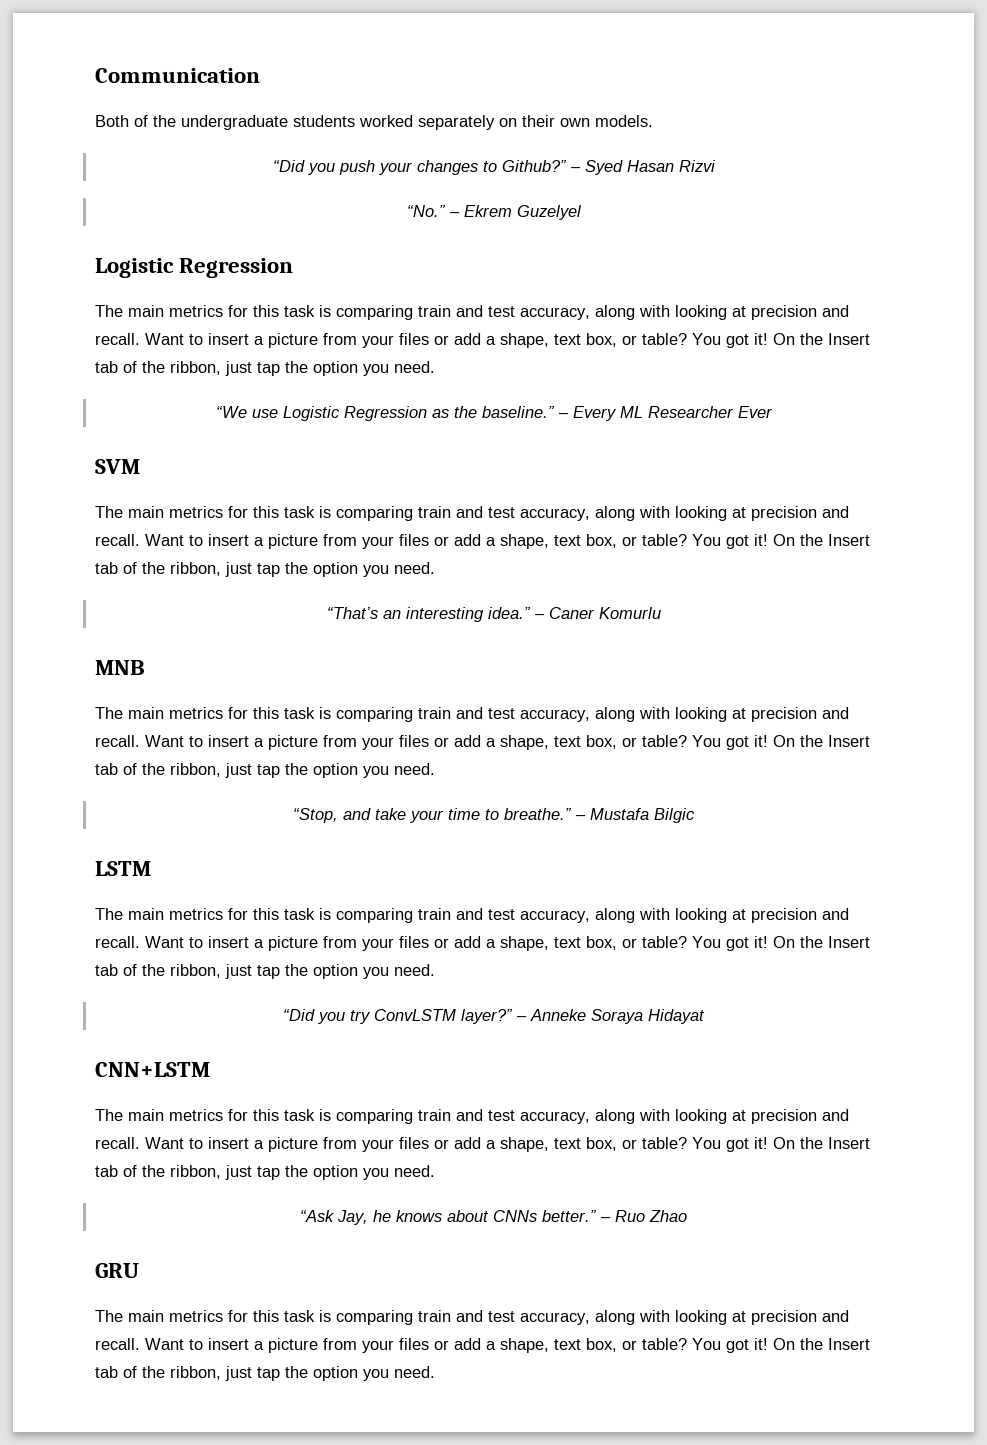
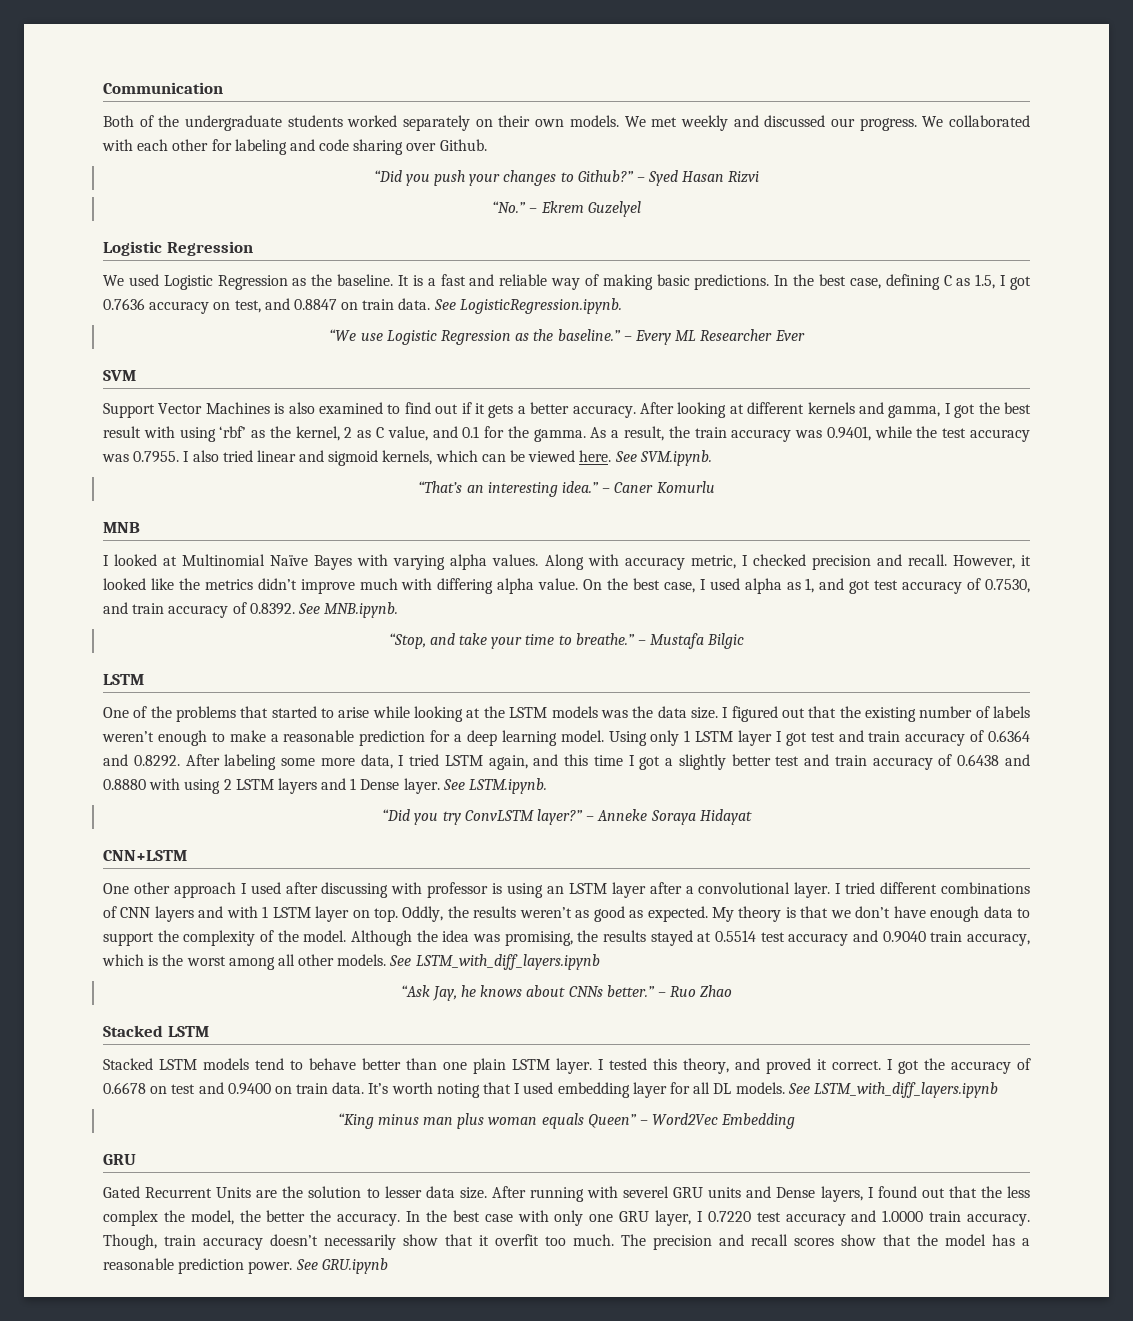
(653, 121) none -> [624,115,1031,131] [102,139,487,155] We met weekly and discussed our progress. We collaborated with each other for labeling and code sharing over Github.
[95,305,849,320] [95,333,870,348] [95,361,435,376] The main metrics for this task is comparing train and test accuracy, along with looking at precision and recall. Want to insert a picture from your files or add a shape, text box, or table? You got it! On the Insert tab of the ribbon, just tap the option you need. -> [103,274,1031,290] [103,298,622,314] We used Logistic Regression as the baseline. It is a fast and reliable way of making basic predictions. In the best case, defining C as 1.5, I got 0.7636 accuracy on test, and 0.8847 on train data. See LogisticRegression.ipynb.
[95,506,849,521] [95,534,870,549] [95,562,435,577] The main metrics for this task is comparing train and test accuracy, along with looking at precision and recall. Want to insert a picture from your files or add a shape, text box, or table? You got it! On the Insert tab of the ribbon, just tap the option you need. -> [103,402,1031,418] [103,426,1031,442] [102,450,712,466] Support Vector Machines is also examined to find out if it gets a better accuracy. After looking at different kernels and gamma, I got the best result with using ‘rbf’ as the kernel, 2 as C value, and 0.1 for the gamma. As a result, the train accuracy was 0.9401, while the test accuracy was 0.7955. I also tried linear and sigmoid kernels, which can be viewed here. See SVM.ipynb.
[95,707,849,722] [95,735,870,750] [95,763,435,778] The main metrics for this task is comparing train and test accuracy, along with looking at precision and recall. Want to insert a picture from your files or add a shape, text box, or table? You got it! On the Insert tab of the ribbon, just tap the option you need. -> [103,554,1031,570] [103,578,1030,594] [103,602,399,618] I looked at Multinomial Naïve Bayes with varying alpha values. Along with accuracy metric, I checked precision and recall. However, it looked like the metrics didn’t improve much with differing alpha value. On the best case, I used alpha as 1, and got test accuracy of 0.7530, and train accuracy of 0.8392. See MNB.ipynb.
[95,908,849,923] [95,936,870,951] [95,964,435,979] The main metrics for this task is comparing train and test accuracy, along with looking at precision and recall. Want to insert a picture from your files or add a shape, text box, or table? You got it! On the Insert tab of the ribbon, just tap the option you need. -> [103,706,1030,722] [102,730,1030,746] [103,754,1030,770] [103,778,548,794] One of the problems that started to arise while looking at the LSTM models was the data size. I figured out that the existing number of labels weren’t enough to make a reasonable prediction for a deep learning model. Using only 1 LSTM layer I got test and train accuracy of 0.6364 and 0.8292. After labeling some more data, I tried LSTM again, and this time I got a slightly better test and train accuracy of 0.6438 and 0.8880 with using 2 LSTM layers and 1 Dense layer. See LSTM.ipynb.
[95,1109,849,1124] [95,1137,870,1152] [95,1165,435,1180] The main metrics for this task is comparing train and test accuracy, along with looking at precision and recall. Want to insert a picture from your files or add a shape, text box, or table? You got it! On the Insert tab of the ribbon, just tap the option you need. -> [103,882,1031,898] [103,906,1031,922] [103,930,1030,946] [102,954,600,970] One other approach I used after discussing with professor is using an LSTM layer after a convolutional layer. I tried different combinations of CNN layers and with 1 LSTM layer on top. Oddly, the results weren’t as good as expected. My theory is that we don’t have enough data to support the complexity of the model. Although the idea was promising, the results stayed at 0.5514 test accuracy and 0.9040 train accuracy, which is the worst among all other models. See LSTM_with_diff_layers.ipynb
[95,1263,139,1278] [95,1310,849,1325] [95,1338,870,1353] [95,1366,435,1381] GRU // The main metrics for this task is comparing train and test accuracy, along with looking at precision and recall. Want to insert a picture from your files or add a shape, text box, or table? You got it! On the Insert tab of the ribbon, just tap the option you need. -> [103,1025,209,1037] [103,1058,1031,1074] [103,1082,998,1098] [337,1113,796,1129] [103,1154,136,1165] [103,1186,1031,1202] [103,1210,1030,1226] [103,1234,1030,1250] [103,1258,388,1274] Stacked LSTM // Stacked LSTM models tend to behave better than one plain LSTM layer. I tested this theory, and proved it correct. I got the accuracy of 0.6678 on test and 0.9400 on train data. It’s worth noting that I used embedding layer for all DL models. See LSTM_with_diff_layers.ipynb // “King minus man plus woman equals Queen” – Word2Vec Embedding // GRU // Gated Recurrent Units are the solution to lesser data size. After running with severel GRU units and Dense layers, I found out that the less complex the model, the better the accuracy. In the best case with only one GRU layer, I 0.7220 test accuracy and 1.0000 train accuracy. Though, train accuracy doesn’t necessarily show that it overfit too much. The precision and recall scores show that the model has a reasonable prediction power. See GRU.ipynb

